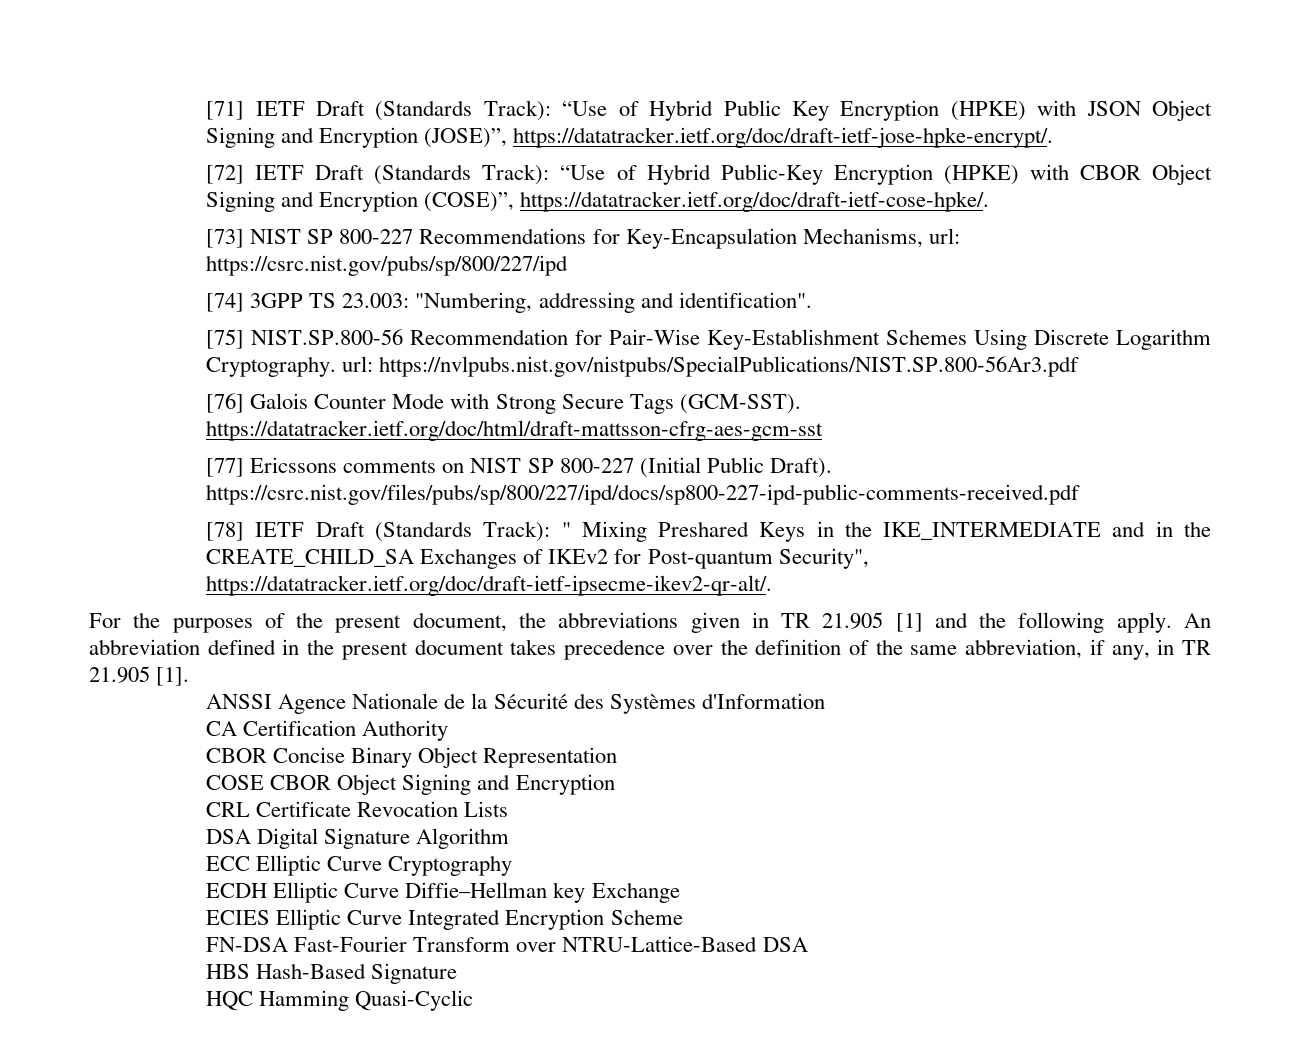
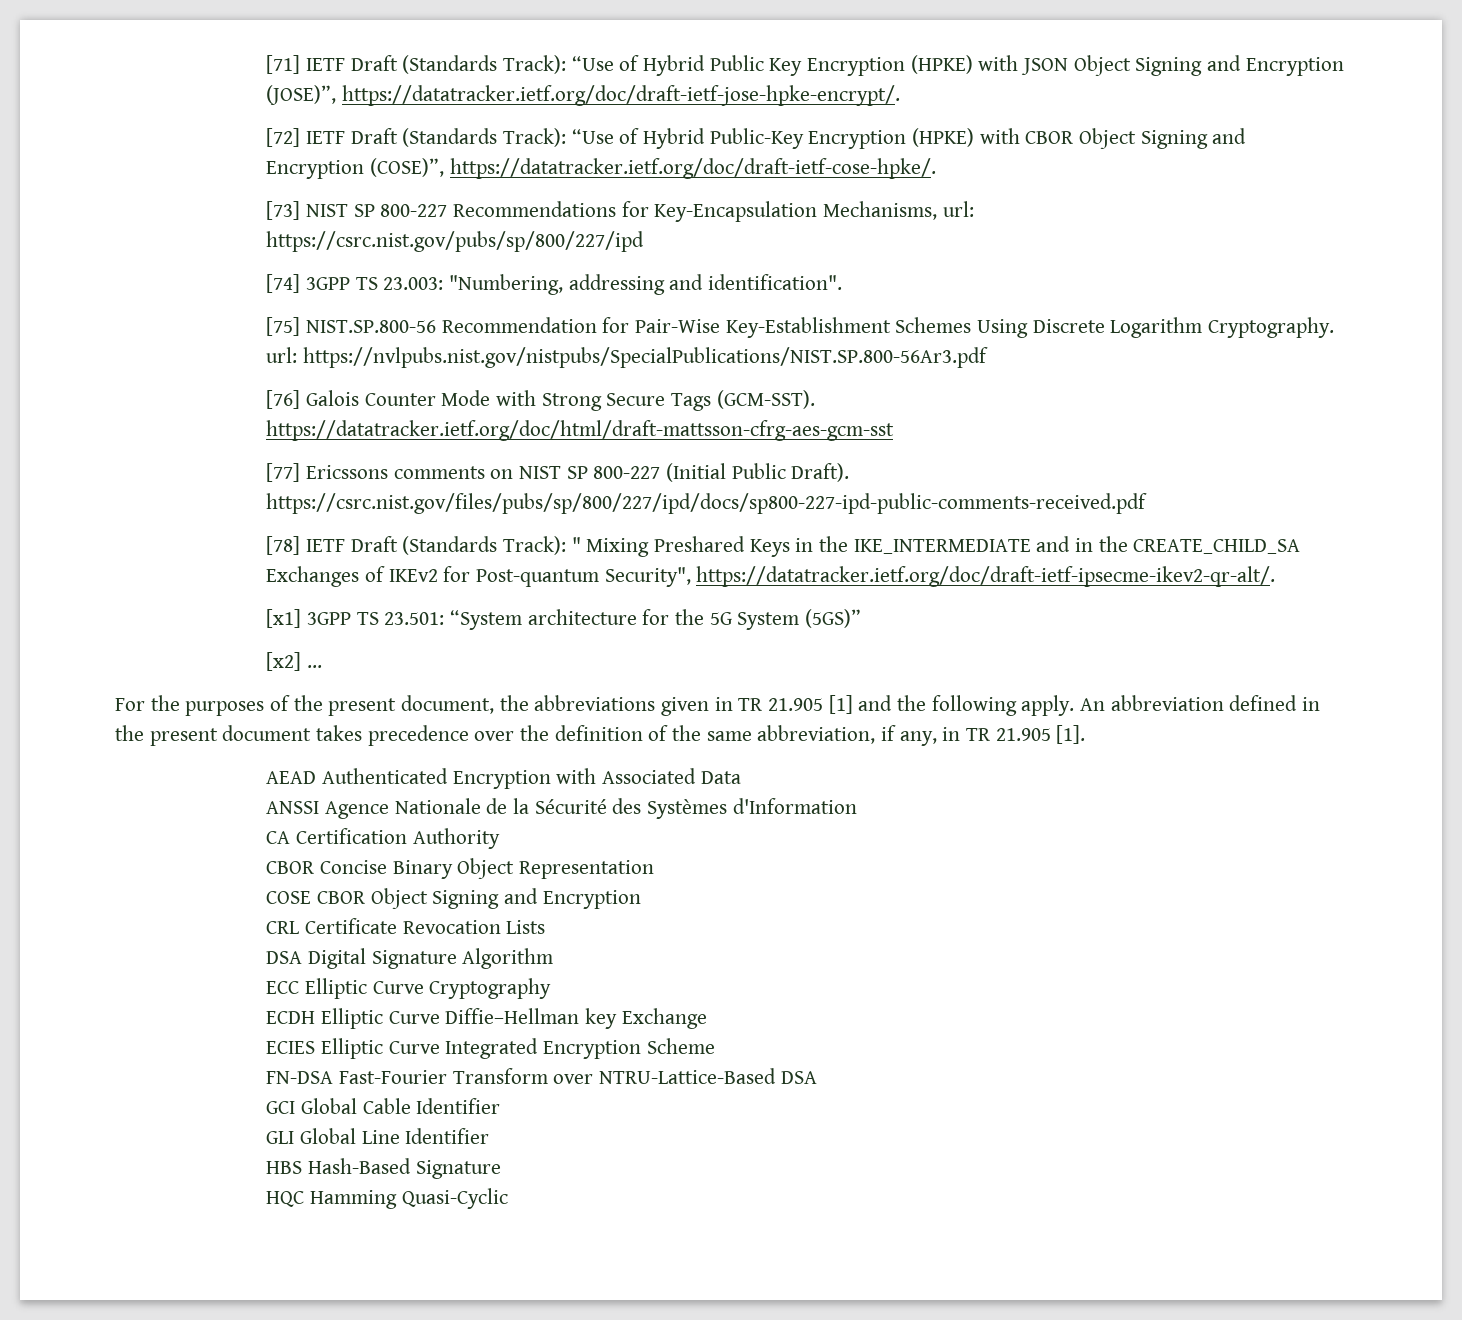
(773, 585) none -> [266,609,862,630] [266,652,323,671] // [x1] 3GPP TS 23.501: “System architecture for the 5G System (5GS)” // [x2] …
(190, 676) none -> [266,768,741,789] // AEAD Authenticated Encryption with Associated Data
(808, 944) none -> [266,1098,501,1114] [266,1128,490,1144] // GCI Global Cable Identifier // GLI Global Line Identifier

